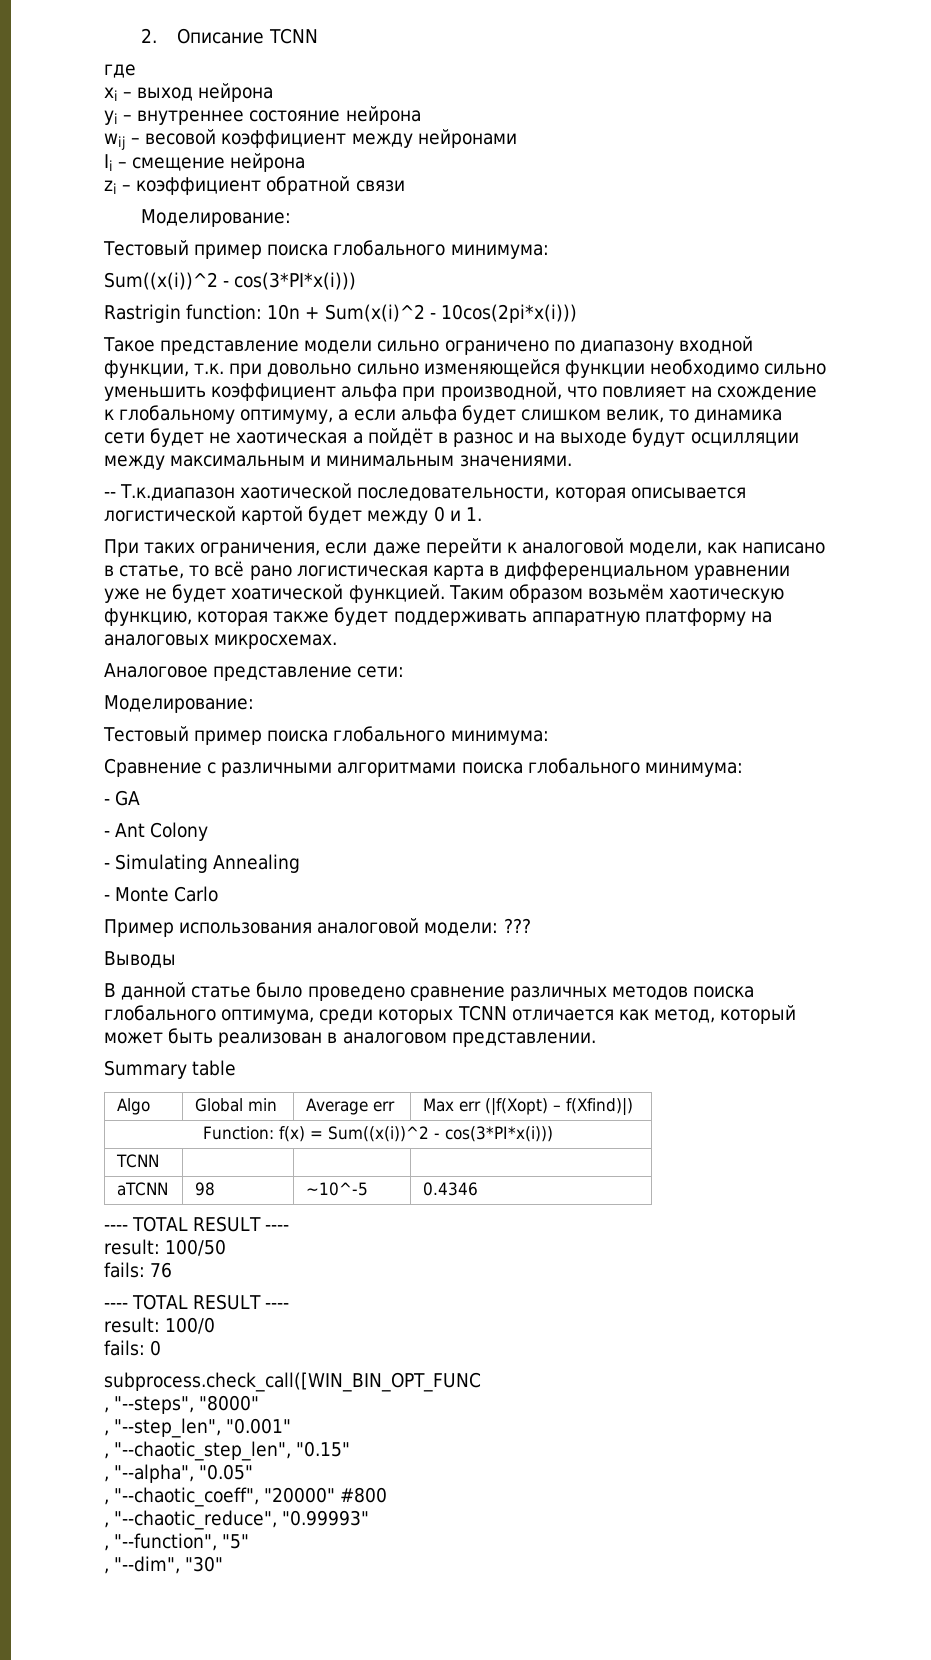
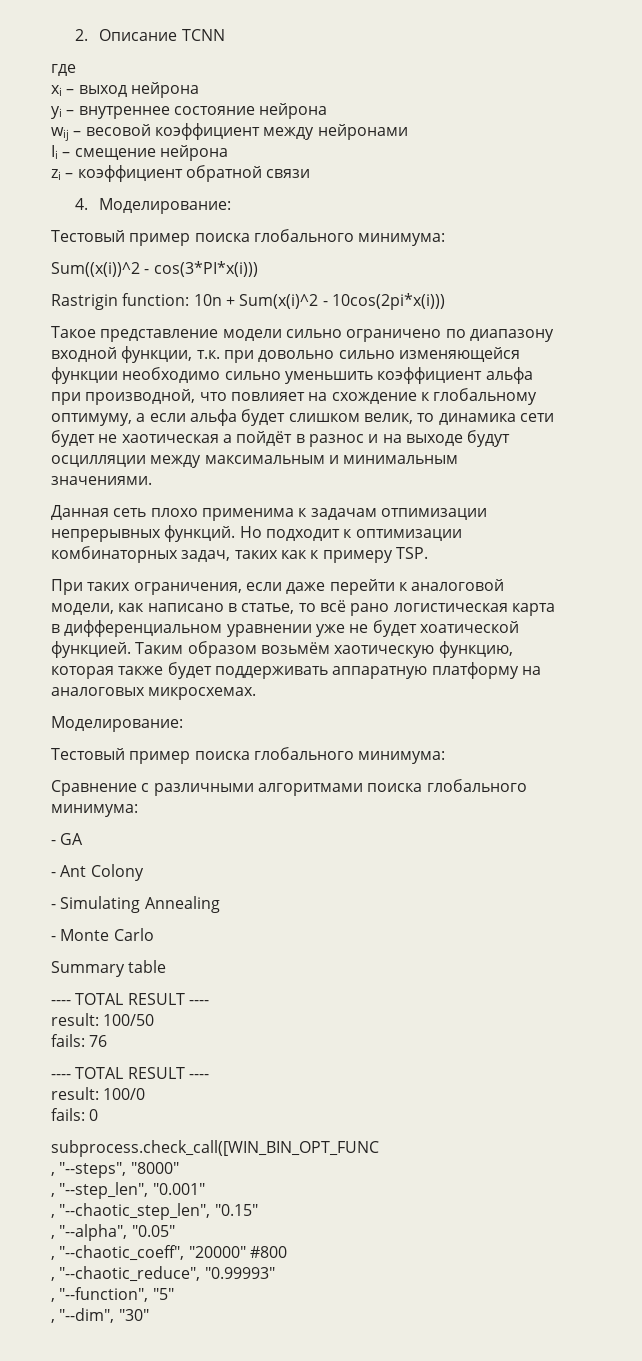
(405, 186) none -> [75,198,89,210] 4.
[104,483,746,502] [104,506,482,525] -- Т.к.диапазон хаотической последовательности, которая описывается логистической картой будет между 0 и 1. -> [51,505,487,521] [51,525,462,542] [51,546,428,563] Данная сеть плохо применима к задачам отпимизации непрерывных функций. Но подходит к оптимизации комбинаторных задач, таких как к примеру TSP.
[104,663,405,681] // Аналоговое представление сети: -> (257, 693) none
[104,918,531,937] [104,951,176,968] [104,982,755,1001] [104,1005,797,1024] [104,1028,596,1047] [104,1060,237,1079] [117,1098,151,1115] [195,1098,278,1112] [306,1098,396,1115] [423,1098,634,1116] [203,1126,553,1142] [116,1154,160,1168] [117,1182,169,1196] [195,1182,216,1196] [306,1182,369,1196] [423,1182,479,1196] Пример использования аналоговой модели: ??? // Выводы // В данной статье было проведено сравнение различных методов поиска глобального оптимума, среди которых TCNN отличается как метод, который может быть реализован в аналоговом представлении. // Summary table // Algo | Global min | Average err | Max err (|f(Xopt) – f(Xfind)|) // Function: f(x) = Sum((x(i))^2 - cos(3*PI*x(i))) // TCNN | | | // aTCNN | 98 | ~10^-5 | 0.4346 -> [51,960,167,977] Summary table

